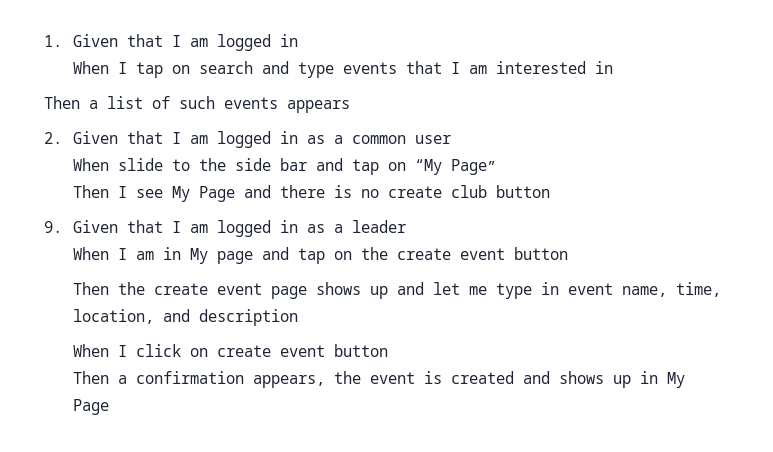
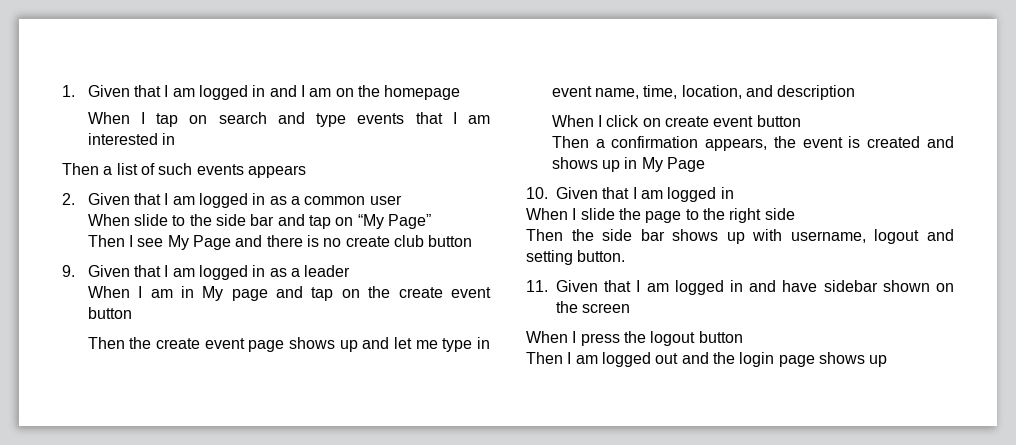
(298, 40) none -> [269,85,461,100] and I am on the homepage
(109, 407) none -> [526,187,734,202] [526,208,795,223] [526,229,954,244] [526,250,626,265] [526,280,954,295] [556,301,631,313] [526,331,743,346] [526,352,888,367] // 10. Given that I am logged in // When I slide the page to the right side // Then the side bar shows up with username, logout and setting button. // 11. Given that I am logged in and have sidebar shown on the screen // When I press the logout button // Then I am logged out and the login page shows up

